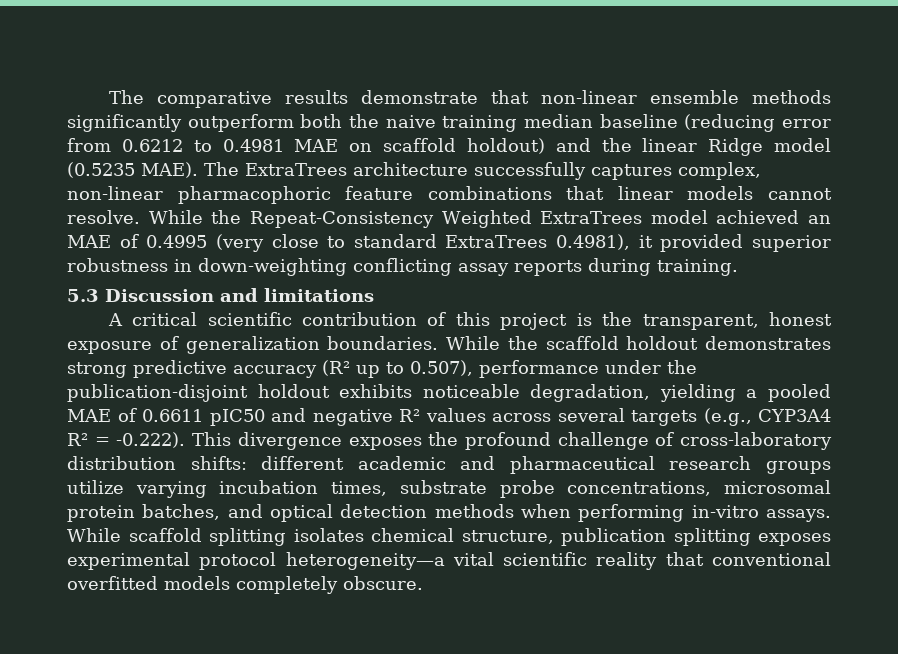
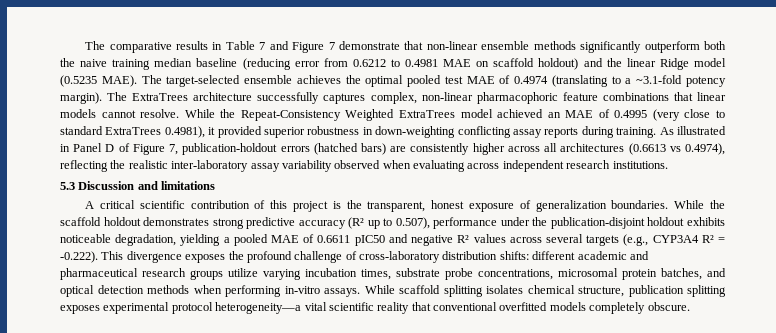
(348, 97) none -> [212,41,335,53] in Table 7 and Figure 7
(239, 169) none -> [166,75,726,87] [60,92,128,104] target-selected ensemble achieves the optimal pooled test MAE of 0.4974 (translating to a ~3.1-fold potency margin). The
(738, 267) none -> [659,126,726,135] [60,143,725,155] [60,160,668,172] As illustrated in Panel D of Figure 7, publication-holdout errors (hatched bars) are consistently higher across all architectures (0.6613 vs 0.4974), reflecting the realistic inter-laboratory assay variability observed when evaluating across independent research institutions.

